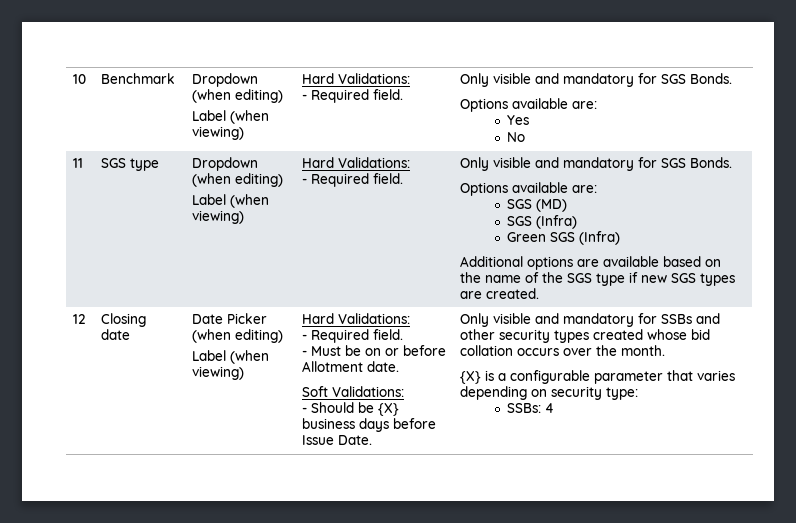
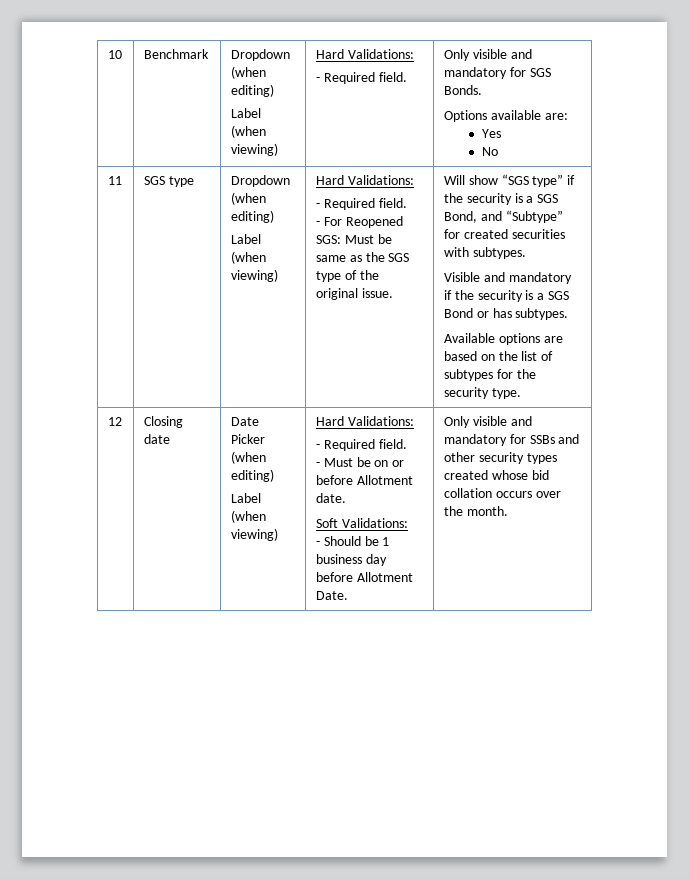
[460,157,733,171] [460,182,598,196] [507,199,568,212] [507,215,578,229] [507,231,621,245] [460,256,524,267] | Only visible and mandatory for SGS Bonds. // Options available are: // SGS (MD) // SGS (Infra) // Green SGS (Infra) // Additional -> [315,216,403,228] [315,234,392,244] [315,252,410,262] [315,270,379,282] [315,288,393,300] [443,174,576,187] [443,193,559,205] [443,210,563,223] [443,229,565,239] [443,247,526,259] [443,272,572,284] [443,290,569,302] [443,308,569,320] [443,333,495,343] // - For Reopened SGS: Must be same as the SGS type of the original issue. | Will show “SGS type” if the security is a SGS Bond, and “Subtype” for created securities with subtypes. // Visible and mandatory if the security is a SGS Bond or has subtypes. // Available
[603,256,660,267] available -> (563, 339) none
[485,272,736,286] [460,288,540,299] name of the SGS type if new SGS types are created. -> [521,351,554,361] [443,369,536,381] [443,387,521,399] list of subtypes for the security type.
[378,403,400,416] [302,418,437,432] [302,435,335,445] {X} business days before Issue -> [382,537,390,546] [315,554,387,566] [315,572,413,582] 1 business day before Allotment
[460,370,736,384] [460,386,639,400] [507,403,555,413] // {X} is a configurable parameter that varies depending on security type: // SSBs: 4 -> (508, 511) none

